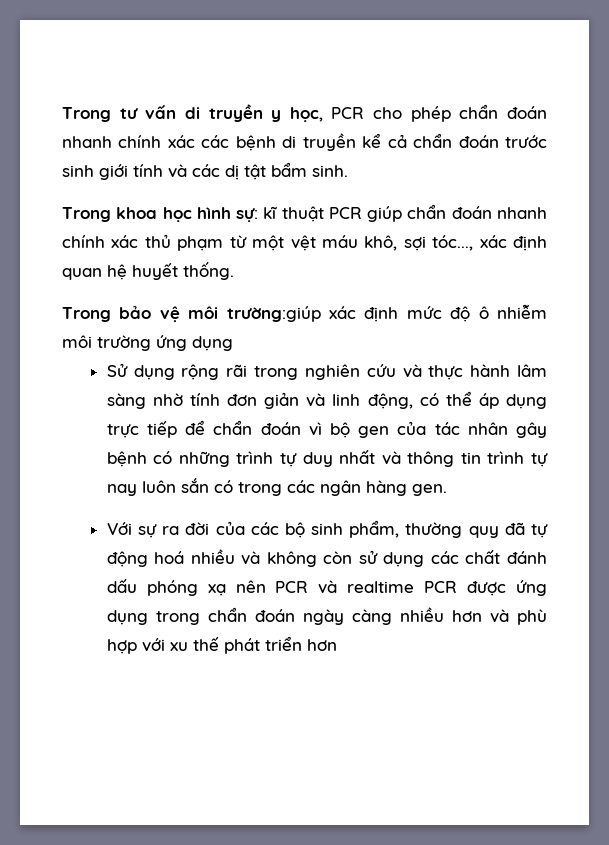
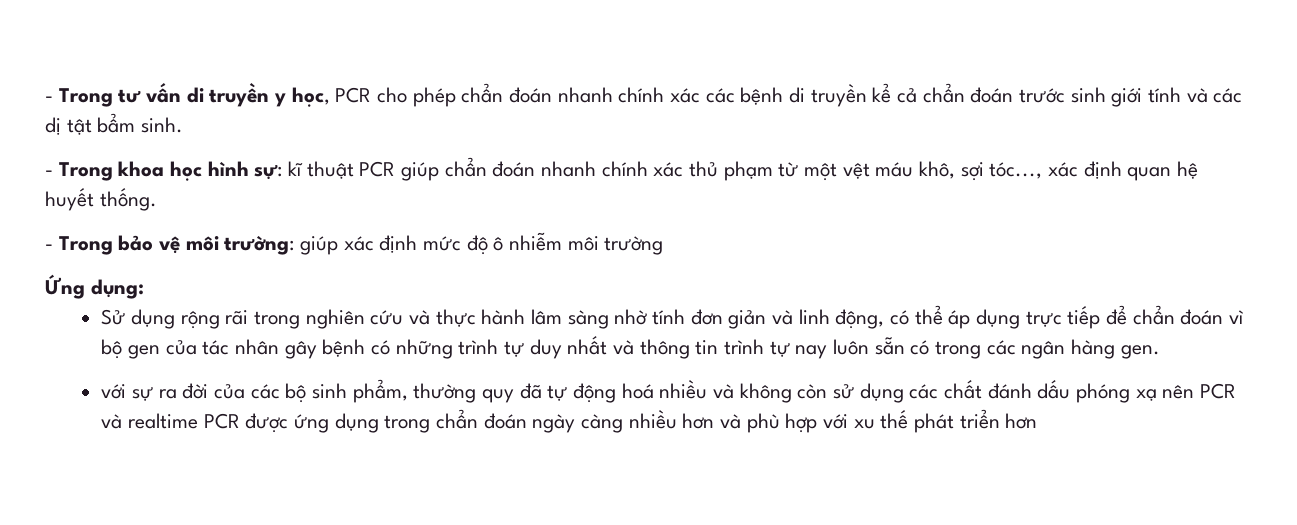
(62, 114) none -> [45,96,53,102] -
(348, 171) none -> [45,170,53,176] -
(234, 271) none -> [45,244,53,250] -
[226,306,321,322] trường:giúp -> [224,235,339,255] trường: giúp
[156,335,233,351] ứng dụng -> [45,274,144,299] // Ứng dụng:
[180,478,209,493] sắn -> [874,337,905,355] sẵn
[106,522,132,535] Với -> [101,384,127,399] với

